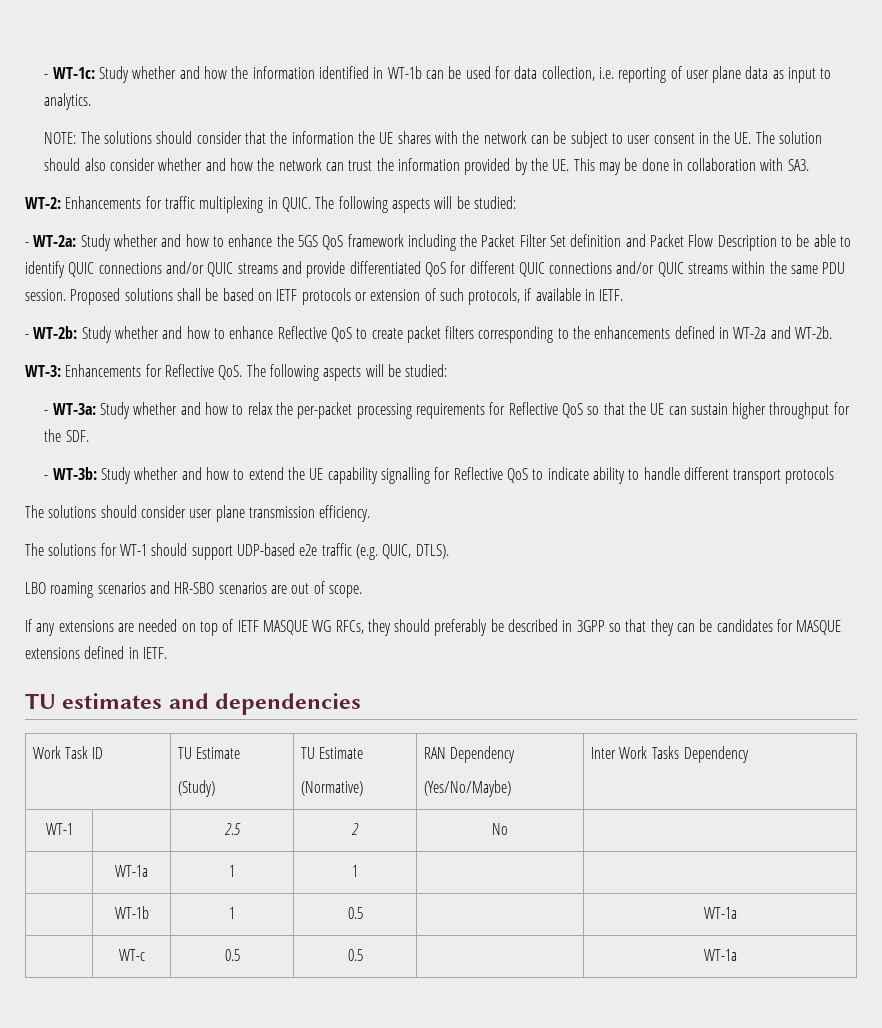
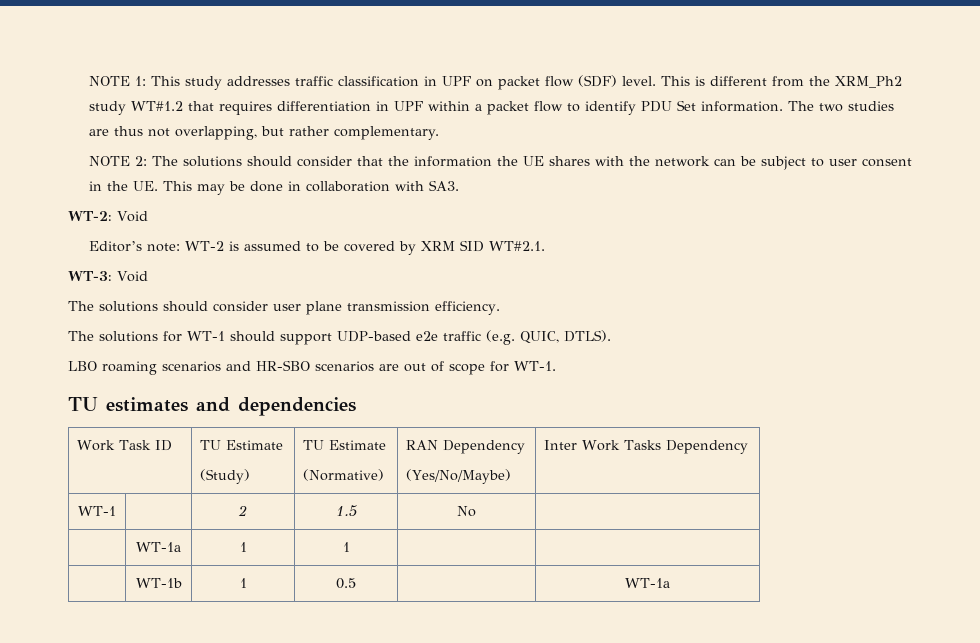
[44,66,832,83] [44,93,92,110] [44,132,77,144] - WT-1c: Study whether and how the information identified in WT-1b can be used for data collection, i.e. reporting of user plane data as input to analytics. // NOTE: -> [88,75,902,90] [88,100,894,115] [88,126,440,140] [88,156,147,166] NOTE 1: This study addresses traffic classification in UPF on packet flow (SDF) level. This is different from the XRM_Ph2 study WT#1.2 that requires differentiation in UPF within a packet flow to identify PDU Set information. The two studies are thus not overlapping, but rather complementary. // NOTE 2:
[755,131,823,144] [44,158,570,175] The solution should also consider whether and how the network can trust the information provided by the UE. -> (158, 186) none
[65,196,516,213] [25,234,852,251] [25,261,846,278] [25,288,624,305] [25,326,833,343] [25,364,448,381] [44,402,850,419] [44,429,89,442] [44,467,835,484] Enhancements for traffic multiplexing in QUIC. The following aspects will be studied: // - WT-2a: Study whether and how to enhance the 5GS QoS framework including the Packet Filter Set definition and Packet Flow Description to be able to identify QUIC connections and/or QUIC streams and provide differentiated QoS for different QUIC connections and/or QUIC streams within the same PDU session. Proposed solutions shall be based on IETF protocols or extension of such protocols, if available in IETF. // - WT-2b: Study whether and how to enhance Reflective QoS to create packet filters corresponding to the enhancements defined in WT-2a and WT-2b. // WT-3: Enhancements for Reflective QoS. The following aspects will be studied: // - WT-3a: Study whether and how to relax the per-packet processing requirements for Reflective QoS so that the UE can sustain higher throughput for the SDF. // - WT-3b: Study whether and how to extend the UE capability signalling for Reflective QoS to indicate ability to handle different transport protocols -> [117,211,148,222] [88,240,545,255] [68,271,148,282] Void // Editor’s note: WT-2 is assumed to be covered by XRM SID WT#2.1. // WT-3: Void
[328,585,362,598] [25,619,842,636] [25,646,167,659] scope. // If any extensions are needed on top of IETF MASQUE WG RFCs, they should preferably be described in 3GPP so that they can be candidates for MASQUE extensions defined in IETF. -> [449,361,556,375] scope for WT-1.
[223,823,241,835] [351,823,359,835] 2.5 | 2 -> [238,505,247,516] [335,505,357,517] 2 | 1.5
[118,949,145,961] [224,949,240,961] [347,949,363,961] [703,949,737,961] // | WT-c | 0.5 | 0.5 | | WT-1a -> (670, 583) none

